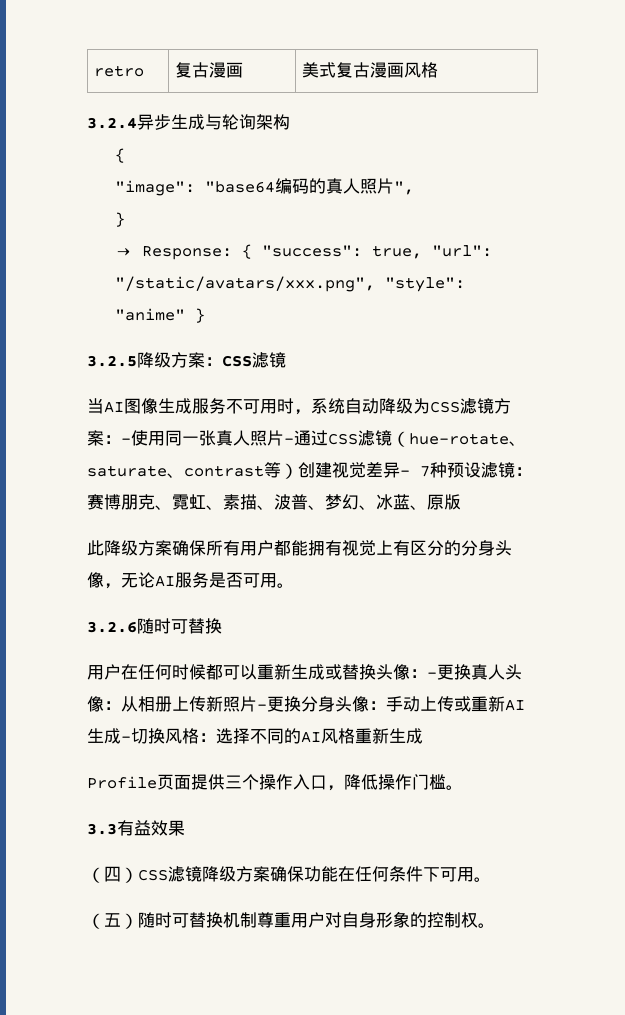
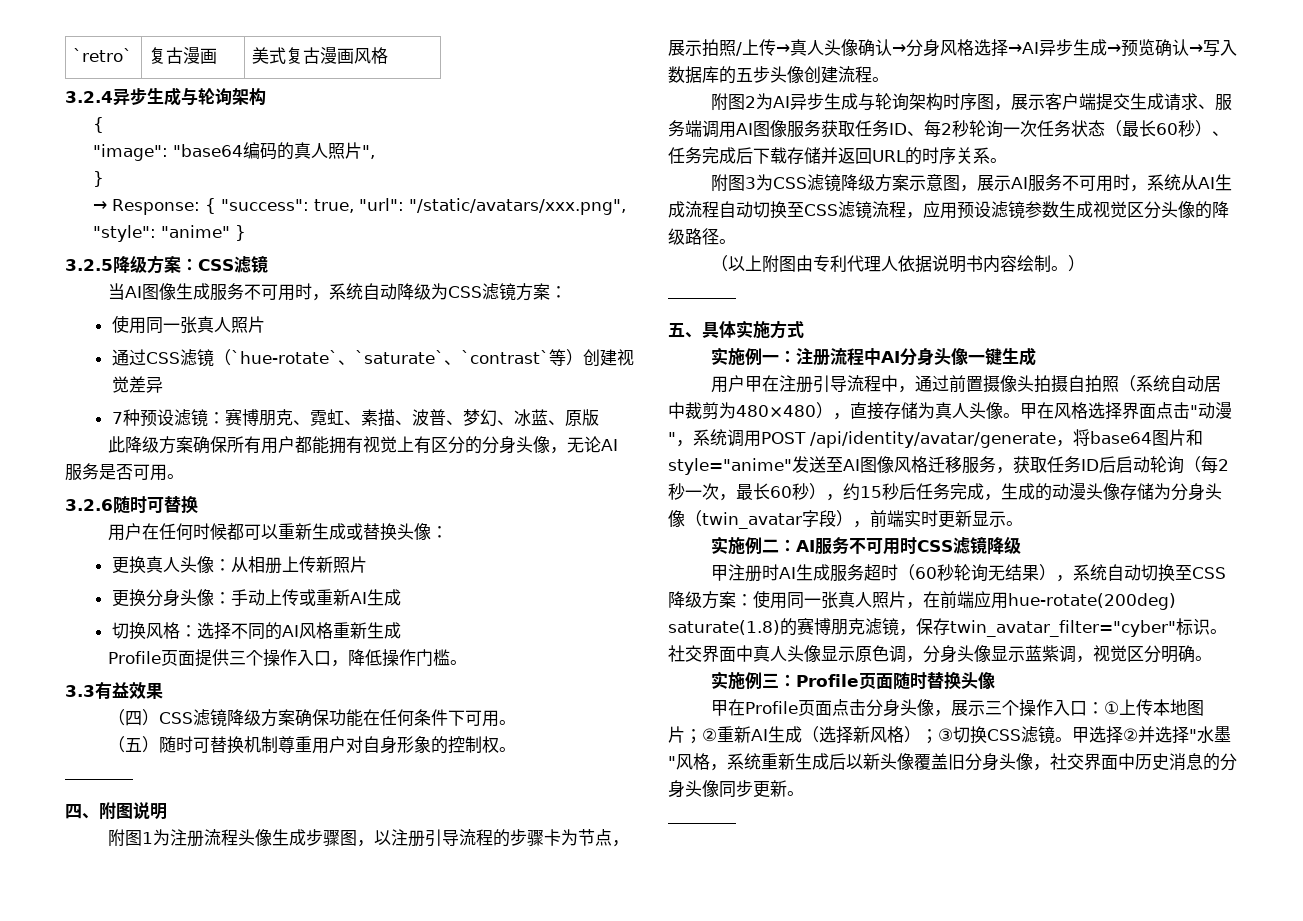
[93,65,144,77] retro -> [73,48,133,62] `retro`
[121,430,294,446] -使用同一张真人照片- -> [111,315,265,334] // 使用同一张真人照片 //
[409,433,526,446] [87,465,264,478] hue-rotate、saturate、contrast -> [230,350,549,365] `hue-rotate`、`saturate`、`contrast`
[400,470,410,476] - -> (163, 385) //
[427,672,437,678] - -> (449, 532) //
[257,704,267,710] - -> (367, 564) //
[121,736,131,742] - -> (401, 597) //
(495, 925) none -> [65,779,133,784] [65,802,167,820] [108,829,630,847] [668,39,1237,57] [668,66,889,84] [711,93,1233,111] [668,120,1229,138] [668,147,1007,165] [711,174,1233,192] [668,201,1229,219] [668,228,736,245] [711,255,1086,273] [668,298,736,303] [668,320,804,339] [711,347,1037,366] [711,375,1222,393] [668,402,1232,420] [668,429,1203,448] [668,456,1229,475] [668,483,1222,501] [668,510,1023,529] [711,536,1022,555] [711,564,1227,582] [668,590,1176,610] [668,617,1227,637] [668,645,1212,663] [711,671,996,690] [711,699,1205,717] [668,726,1231,744] [668,753,1237,771] [668,780,804,798] [668,823,736,828] // ―――― // 四、附图说明 // 附图1为注册流程头像生成步骤图，以注册引导流程的步骤卡为节点，展示拍照/上传→真人头像确认→分身风格选择→AI异步生成→预览确认→写入数据库的五步头像创建流程。 // 附图2为AI异步生成与轮询架构时序图，展示客户端提交生成请求、服务端调用AI图像服务获取任务ID、每2秒轮询一次任务状态（最长60秒）、任务完成后下载存储并返回URL的时序关系。 // 附图3为CSS滤镜降级方案示意图，展示AI服务不可用时，系统从AI生成流程自动切换至CSS滤镜流程，应用预设滤镜参数生成视觉区分头像的降级路径。 // （以上附图由专利代理人依据说明书内容绘制。） // ―――― // 五、具体实施方式 // 实施例一：注册流程中AI分身头像一键生成 // 用户甲在注册引导流程中，通过前置摄像头拍摄自拍照（系统自动居中裁剪为480×480），直接存储为真人头像。甲在风格选择界面点击"动漫"，系统调用POST /api/identity/avatar/generate，将base64图片和style="anime"发送至AI图像风格迁移服务，获取任务ID后启动轮询（每2秒一次，最长60秒），约15秒后任务完成，生成的动漫头像存储为分身头像（twin_avatar字段），前端实时更新显示。 // 实施例二：AI服务不可用时CSS滤镜降级 // 甲注册时AI生成服务超时（60秒轮询无结果），系统自动切换至CSS降级方案：使用同一张真人照片，在前端应用hue-rotate(200deg) saturate(1.8)的赛博朋克滤镜，保存twin_avatar_filter="cyber"标识。社交界面中真人头像显示原色调，分身头像显示蓝紫调，视觉区分明确。 // 实施例三：Profile页面随时替换头像 // 甲在Profile页面点击分身头像，展示三个操作入口：①上传本地图片；②重新AI生成（选择新风格）；③切换CSS滤镜。甲选择②并选择"水墨"风格，系统重新生成后以新头像覆盖旧分身头像，社交界面中历史消息的分身头像同步更新。 // ――――

